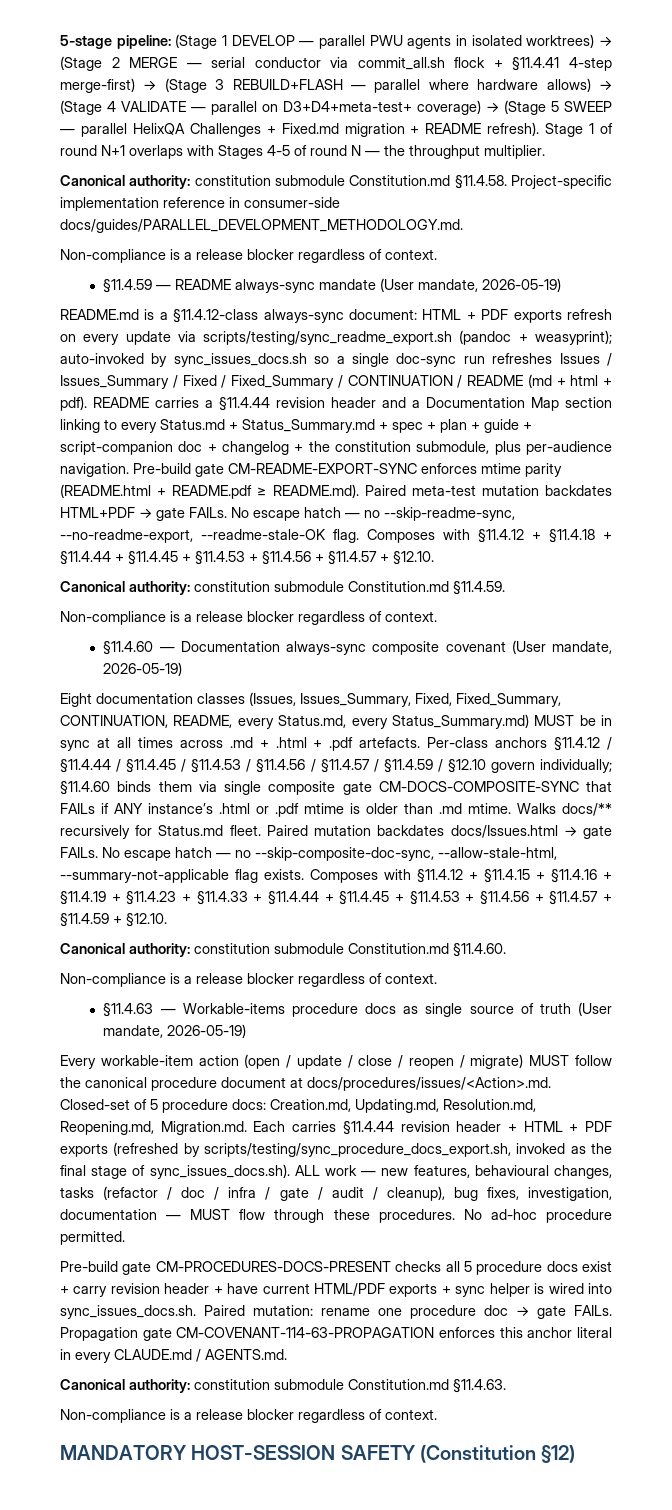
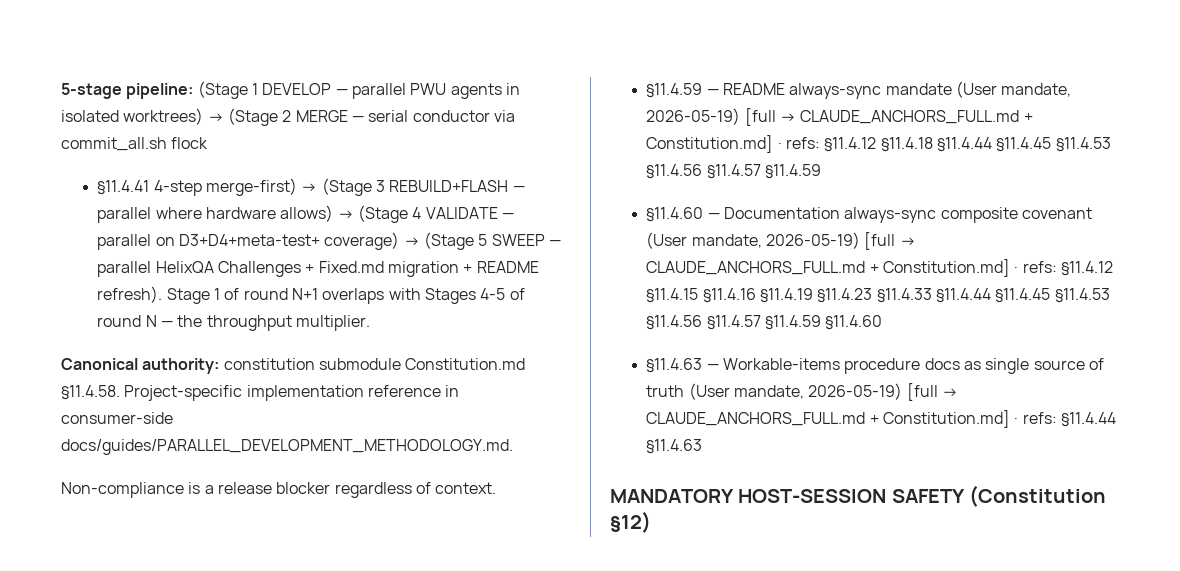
[493,60,503,68] + -> (209, 143) //
[60,309,612,323] [60,330,612,345] [60,353,612,367] [60,374,612,389] [60,396,612,411] [60,419,532,433] [60,441,612,455] [60,463,562,477] [60,484,612,499] [60,507,515,521] [60,529,612,543] [60,551,434,565] [60,581,505,595] [60,611,437,625] // README.md is a §11.4.12-class always-sync document: HTML + PDF exports refresh on every update via scripts/testing/sync_readme_export.sh (pandoc + weasyprint); auto-invoked by sync_issues_docs.sh so a single doc-sync run refreshes Issues / Issues_Summary / Fixed / Fixed_Summary / CONTINUATION / README (md + html + pdf). README carries a §11.4.44 revision header and a Documentation Map section linking to every Status.md + Status_Summary.md + spec + plan + guide + script-companion doc + changelog + the constitution submodule, plus per-audience navigation. Pre-build gate CM-README-EXPORT-SYNC enforces mtime parity (README.html + README.pdf ≥ README.md). Paired meta-test mutation backdates HTML+PDF → gate FAILs. No escape hatch — no --skip-readme-sync, --no-readme-export, --readme-stale-OK flag. Composes with §11.4.12 + §11.4.18 + §11.4.44 + §11.4.45 + §11.4.53 + §11.4.56 + §11.4.57 + §12.10. // Canonical authority: constitution submodule Constitution.md §11.4.59. // Non-compliance is a release blocker regardless of context. -> [744,108,1033,126] [646,135,1111,153] [646,164,822,179] [full → CLAUDE_ANCHORS_FULL.md + Constitution.md] · refs: §11.4.12 §11.4.18 §11.4.44 §11.4.45 §11.4.53 §11.4.56 §11.4.57 §11.4.59
[60,692,561,707] [60,714,612,729] [60,737,613,751] [60,759,612,773] [60,781,612,795] [60,803,612,817] [60,825,612,839] [60,847,557,861] [60,869,612,883] [60,891,613,905] [60,913,167,927] [60,943,506,957] [60,973,437,987] // Eight documentation classes (Issues, Issues_Summary, Fixed, Fixed_Summary, CONTINUATION, README, every Status.md, every Status_Summary.md) MUST be in sync at all times across .md + .html + .pdf artefacts. Per-class anchors §11.4.12 / §11.4.44 / §11.4.45 / §11.4.53 / §11.4.56 / §11.4.57 / §11.4.59 / §12.10 govern individually; §11.4.60 binds them via single composite gate CM-DOCS-COMPOSITE-SYNC that FAILs if ANY instance’s .html or .pdf mtime is older than .md mtime. Walks docs/** recursively for Status.md fleet. Paired mutation backdates docs/Issues.html → gate FAILs. No escape hatch — no --skip-composite-doc-sync, --allow-stale-html, --summary-not-applicable flag exists. Composes with §11.4.12 + §11.4.15 + §11.4.16 + §11.4.19 + §11.4.23 + §11.4.33 + §11.4.44 + §11.4.45 + §11.4.53 + §11.4.56 + §11.4.57 + §11.4.59 + §12.10. // Canonical authority: constitution submodule Constitution.md §11.4.60. // Non-compliance is a release blocker regardless of context. -> [864,232,916,250] [646,259,1114,277] [646,288,1110,303] [646,315,883,330] [full → CLAUDE_ANCHORS_FULL.md + Constitution.md] · refs: §11.4.12 §11.4.15 §11.4.16 §11.4.19 §11.4.23 §11.4.33 §11.4.44 §11.4.45 §11.4.53 §11.4.56 §11.4.57 §11.4.59 §11.4.60
[60,1054,612,1069] [60,1077,551,1091] [60,1099,536,1113] [60,1121,612,1135] [60,1142,612,1157] [60,1164,612,1179] [60,1186,612,1201] [60,1209,612,1223] [60,1231,125,1245] [60,1261,612,1275] [60,1283,613,1297] [60,1305,612,1319] [60,1327,613,1341] [60,1349,287,1363] [60,1379,506,1393] [60,1409,437,1423] // Every workable-item action (open / update / close / reopen / migrate) MUST follow the canonical procedure document at docs/procedures/issues/<Action>.md. Closed-set of 5 procedure docs: Creation.md, Updating.md, Resolution.md, Reopening.md, Migration.md. Each carries §11.4.44 revision header + HTML + PDF exports (refreshed by scripts/testing/sync_procedure_docs_export.sh, invoked as the final stage of sync_issues_docs.sh). ALL work — new features, behavioural changes, tasks (refactor / doc / infra / gate / audit / cleanup), bug fixes, investigation, documentation — MUST flow through these procedures. No ad-hoc procedure permitted. // Pre-build gate CM-PROCEDURES-DOCS-PRESENT checks all 5 procedure docs exist + carry revision header + have current HTML/PDF exports + sync helper is wired into sync_issues_docs.sh. Paired mutation: rename one procedure doc → gate FAILs. Propagation gate CM-COVENANT-114-63-PROPAGATION enforces this anchor literal in every CLAUDE.md / AGENTS.md. // Canonical authority: constitution submodule Constitution.md §11.4.63. // Non-compliance is a release blocker regardless of context. -> [906,383,959,401] [646,410,1117,428] [646,439,703,454] [full → CLAUDE_ANCHORS_FULL.md + Constitution.md] · refs: §11.4.44 §11.4.63

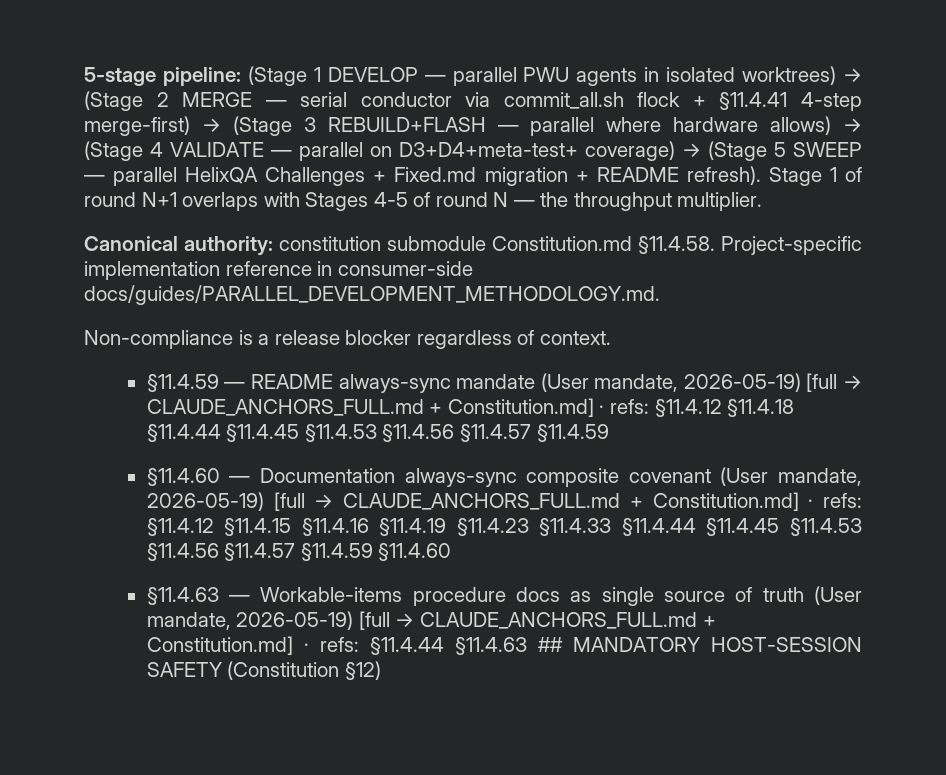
(209, 143) // -> [692,96,706,107] +
(703, 446) // -> [537,637,563,652] ##

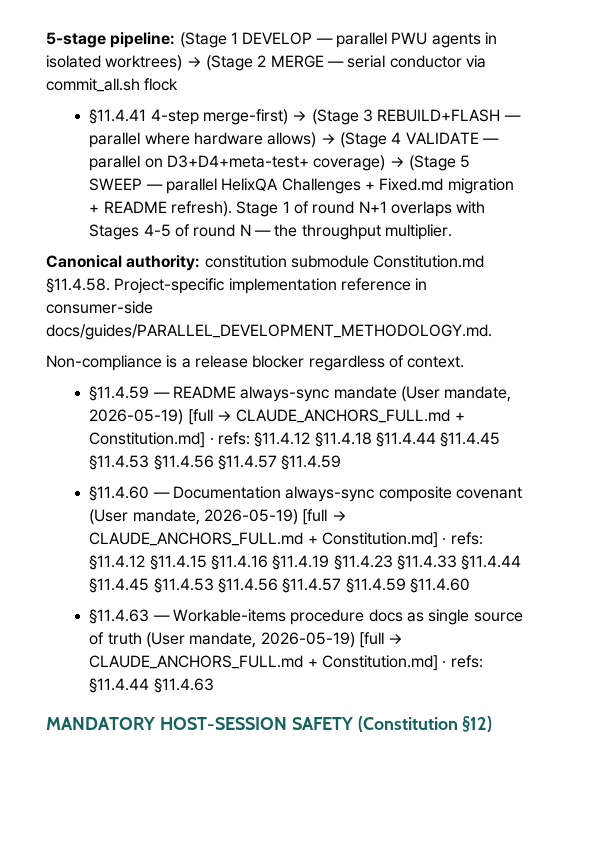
[692,96,706,107] + -> (179, 84) //
[537,637,563,652] ## -> (214, 685) //

